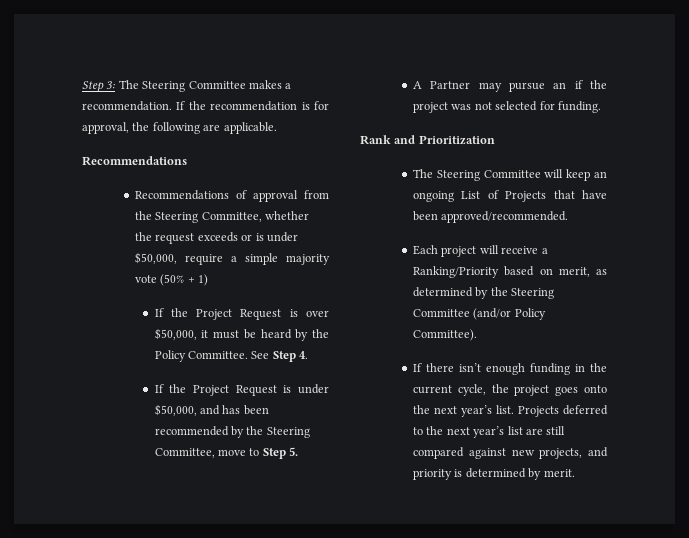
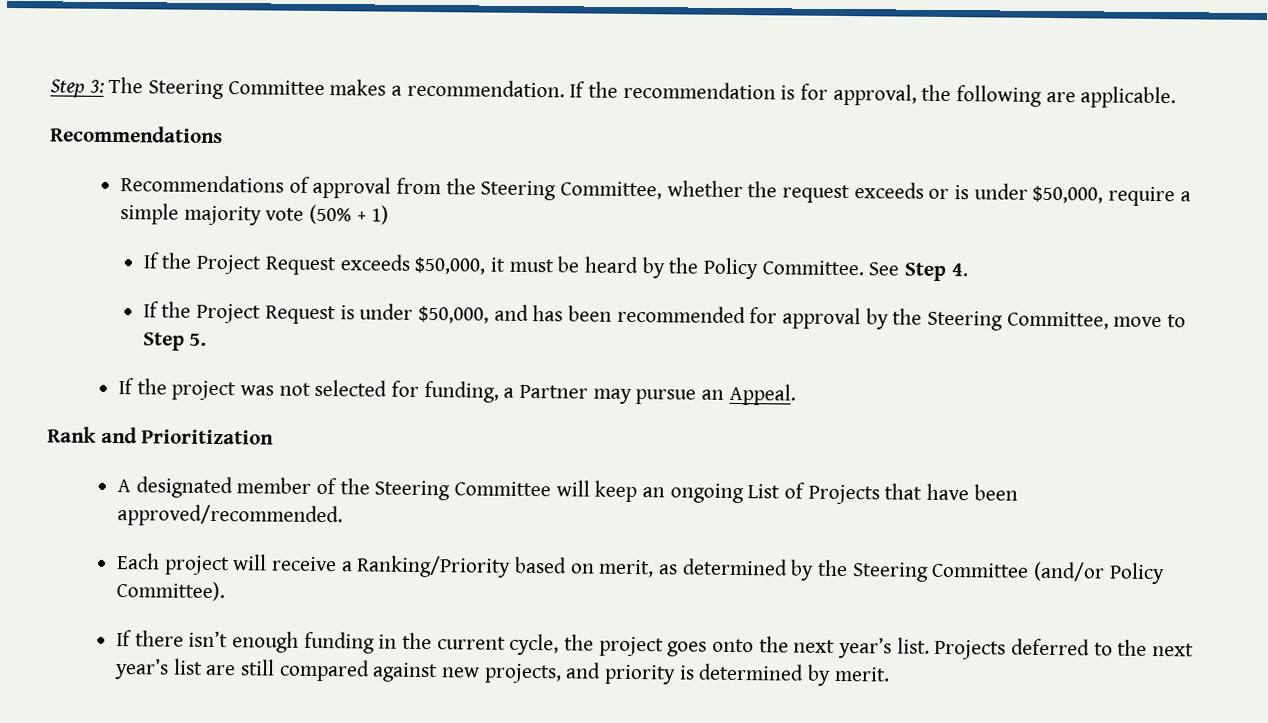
[289,309,329,317] is over -> [339,254,411,271] exceeds
(229, 431) none -> [749,307,861,330] for approval
[413,80,583,92] A Partner may pursue an if -> [117,378,134,395] If
[557,101,601,113] [360,135,495,145] [413,169,434,178] funding. // Rank and Prioritization // The -> [423,380,796,406] [47,426,275,445] [116,476,370,499] funding, a Partner may pursue an Appeal. // Rank and Prioritization // A designated member of the

